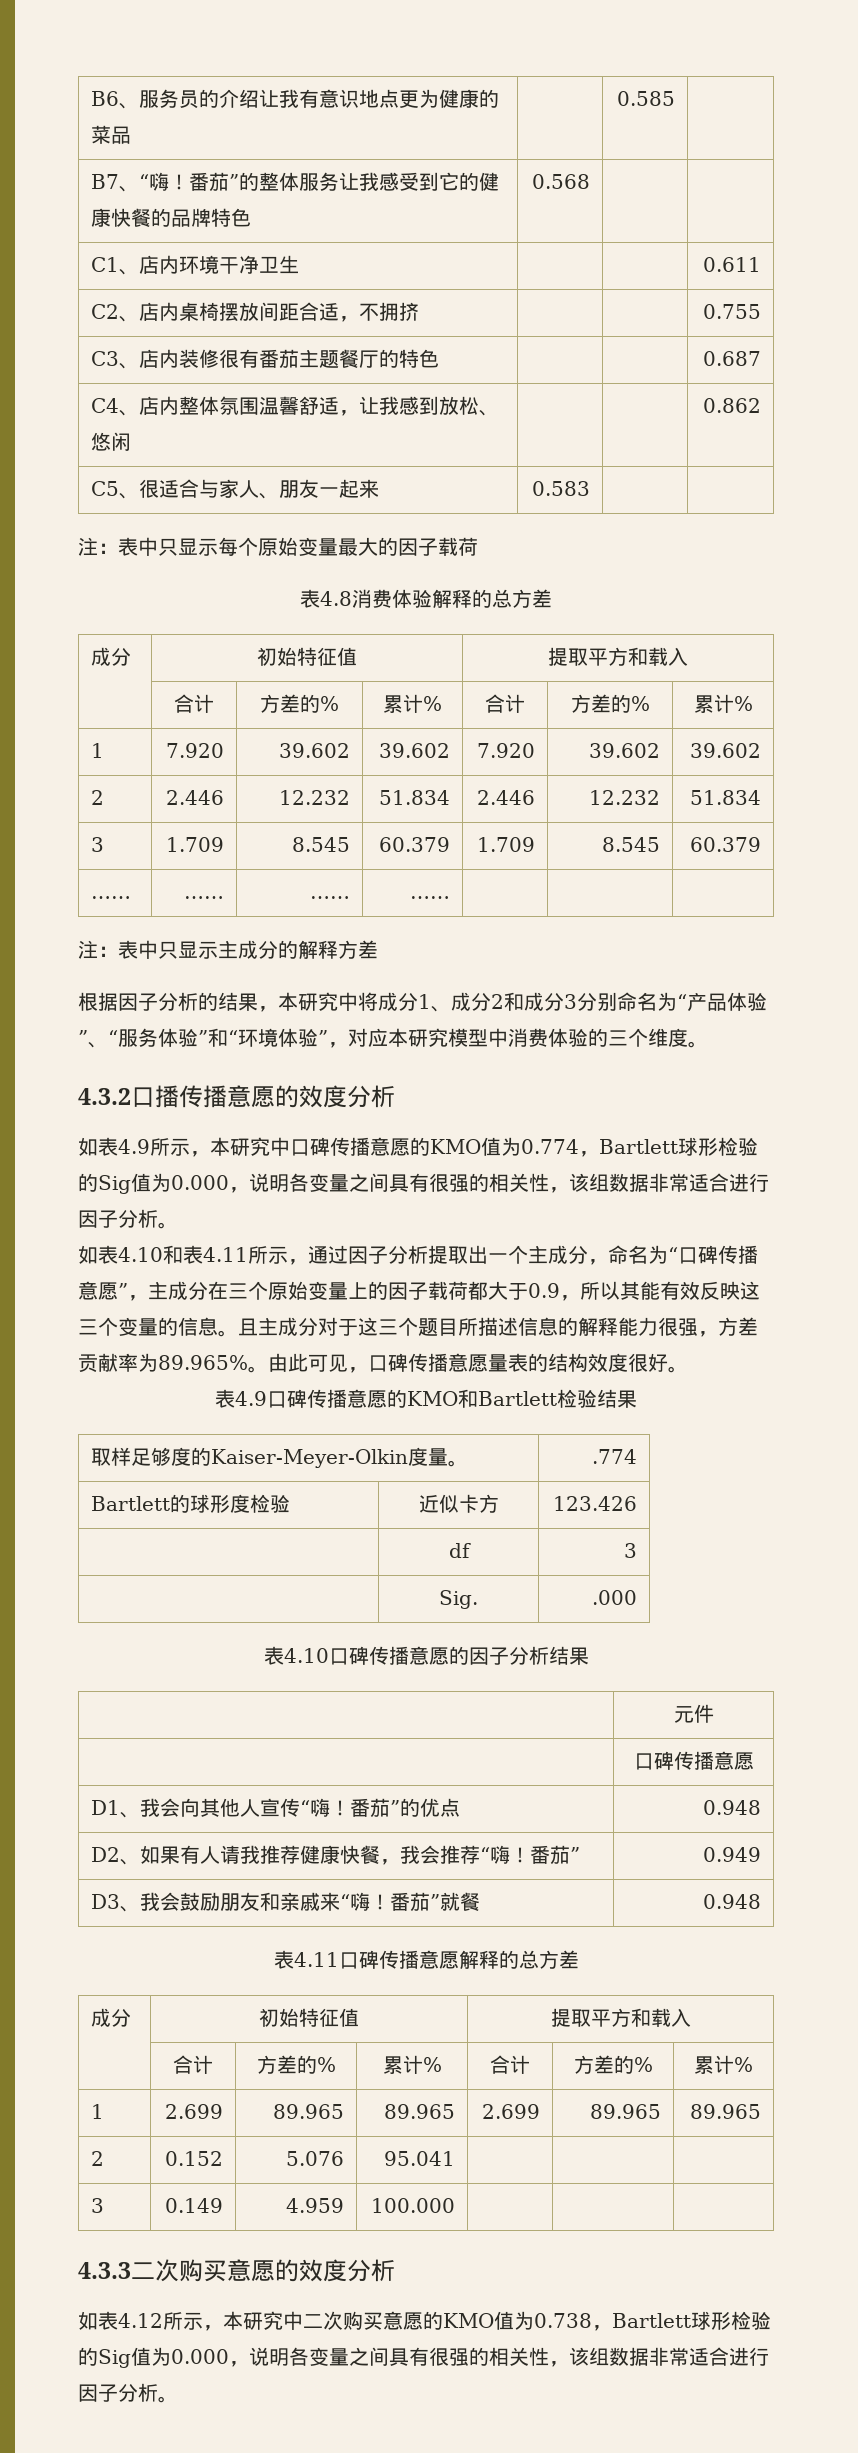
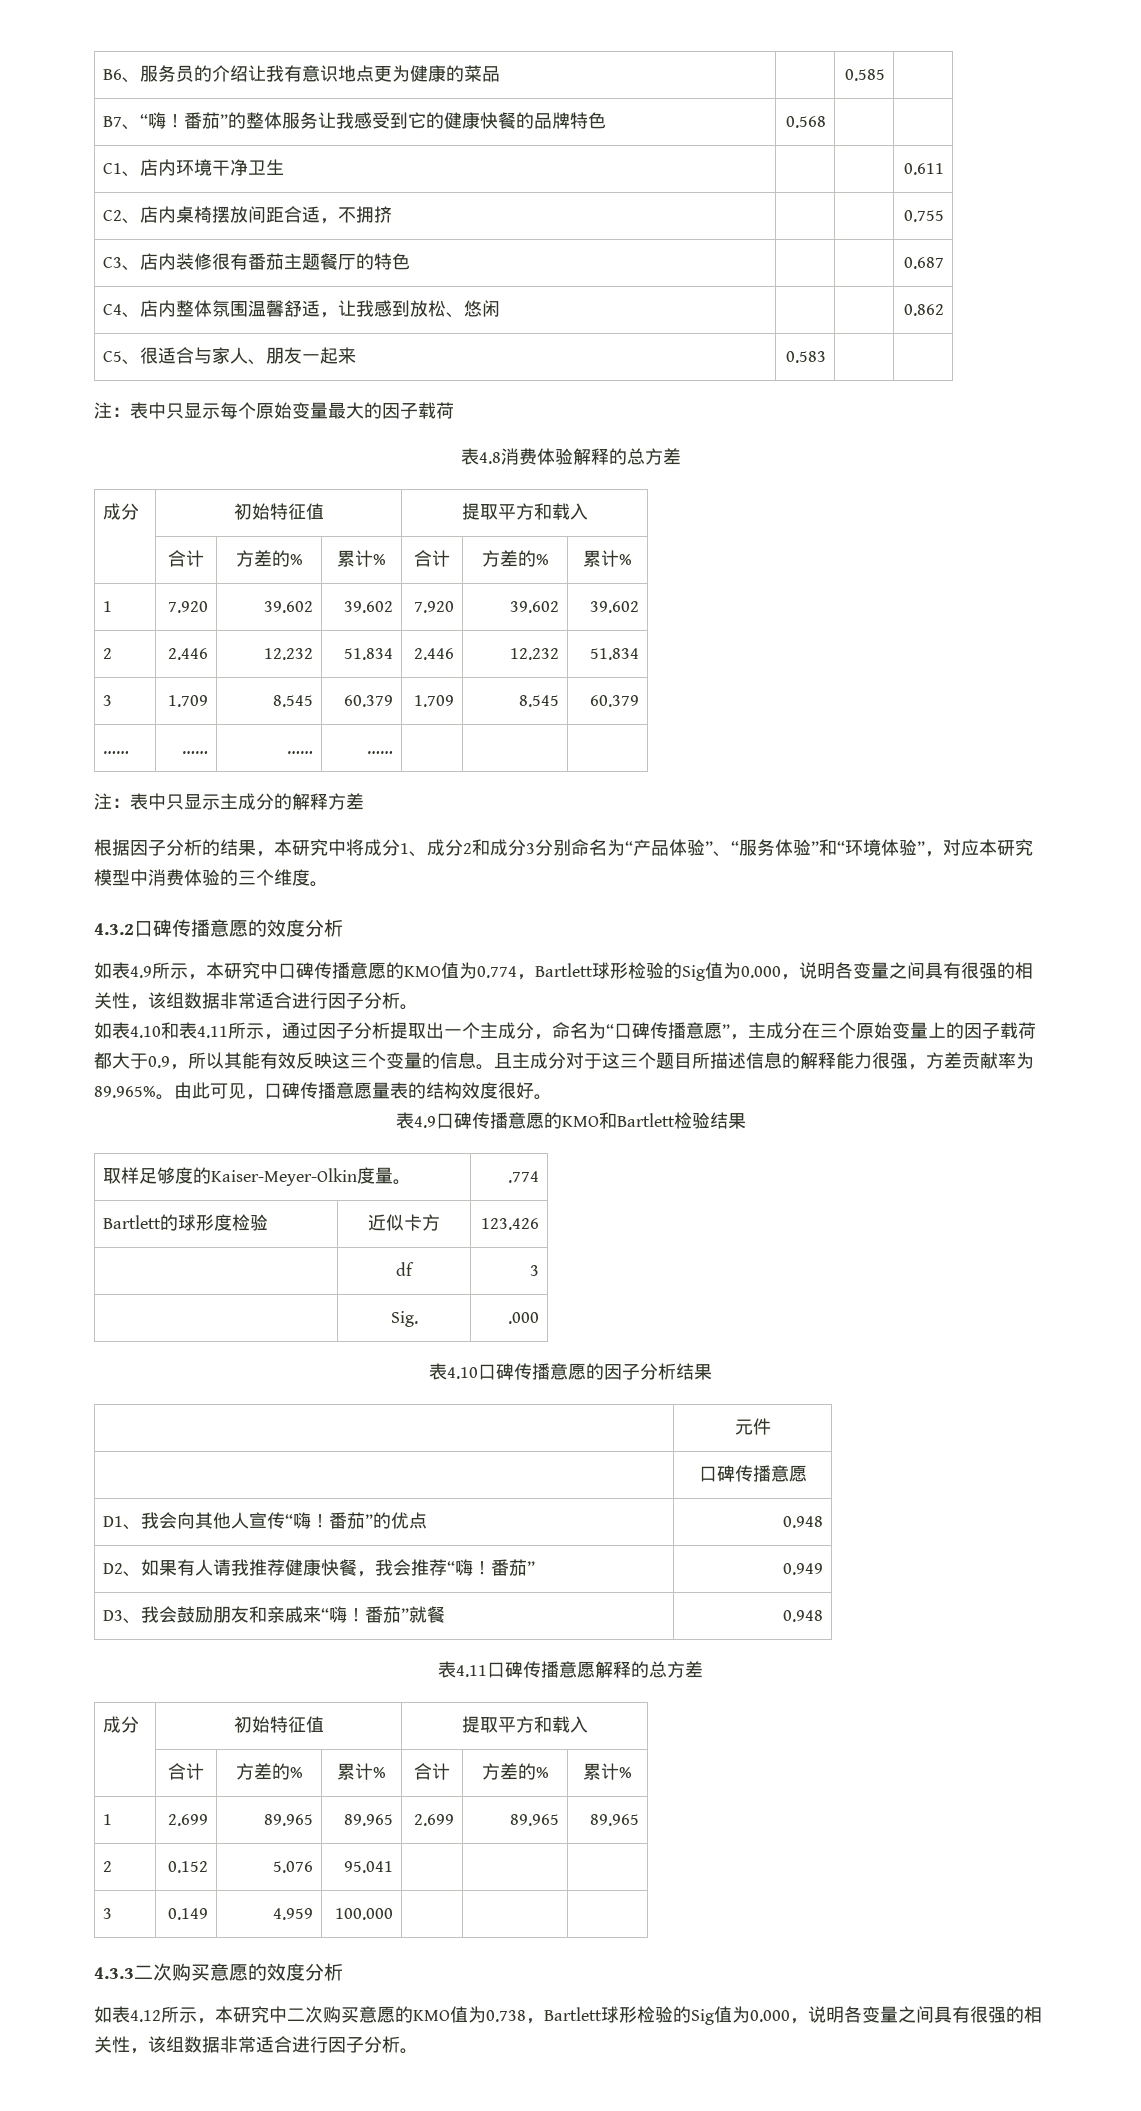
[155,1085,179,1108] 播 -> [153,919,172,937] 碑

